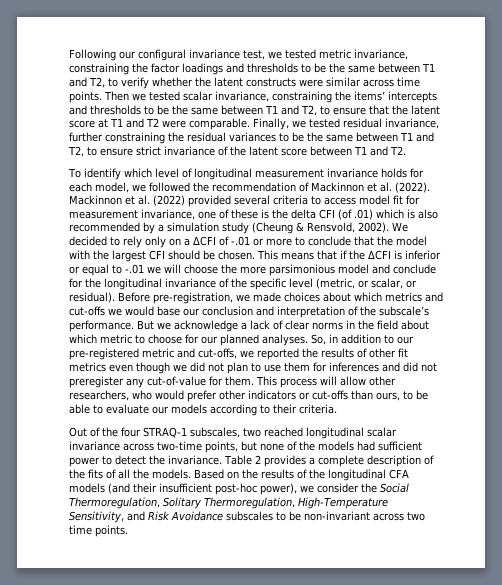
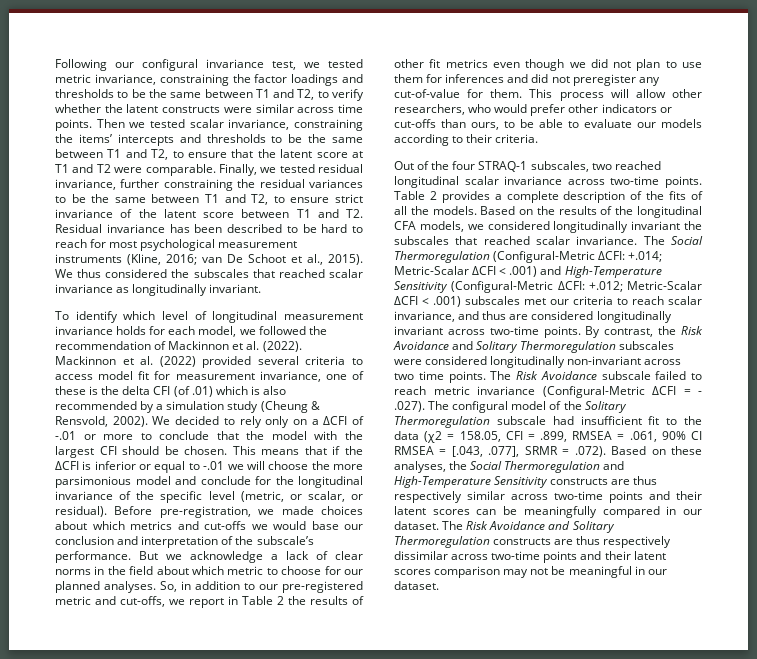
(406, 150) none -> [55,224,363,233] [55,239,298,251] [55,254,363,265] [55,269,363,278] [55,284,262,296] Residual invariance has been described to be hard to reach for most psychological measurement instruments (Kline, 2016; van De Schoot et al., 2015). We thus considered the subscales that reached scalar invariance as longitudinally invariant.
[257,348,299,360] reported -> [189,596,284,608] report in Table 2
[205,441,422,453] [69,455,222,467] points, but none of the models had sufficient power to detect the invariance. -> [665,176,702,188] points.
[69,483,409,495] [69,497,388,509] [69,511,301,523] models (and their insufficient post-hoc power), we consider the Social Thermoregulation, Solitary Thermoregulation, High-Temperature Sensitivity, and Risk Avoidance subscales to be -> [419,221,702,233] [394,236,703,245] [394,251,663,263] [394,266,662,278] [394,281,702,293] [394,296,702,307] [394,311,672,323] [394,326,703,338] [393,341,675,353] [394,356,566,368] models, we considered longitudinally invariant the subscales that reached scalar invariance. The Social Thermoregulation (Configural-Metric ΔCFI: +.014; Metric-Scalar ΔCFI < .001) and High-Temperature Sensitivity (Configural-Metric ΔCFI: +.012; Metric-Scalar ΔCFI < .001) subscales met our criteria to reach scalar invariance, and thus are considered longitudinally invariant across two-time points. By contrast, the Risk Avoidance and Solitary Thermoregulation subscales were considered longitudinally
(128, 531) none -> [490,371,702,380] [394,386,702,398] [394,401,627,413] [394,416,702,428] [394,431,702,443] [394,446,702,457] [394,461,625,473] [394,476,658,488] [394,491,702,503] [394,506,702,518] [394,521,615,533] [394,536,672,548] [394,551,666,563] [394,566,667,578] [394,581,439,590] The Risk Avoidance subscale failed to reach metric invariance (Configural-Metric ΔCFI = - .027). The configural model of the Solitary Thermoregulation subscale had insufficient fit to the data (χ2 = 158.05, CFI = .899, RMSEA = .061, 90% CI RMSEA = [.043, .077], SRMR = .072). Based on these analyses, the Social Thermoregulation and High-Temperature Sensitivity constructs are thus respectively similar across two-time points and their latent scores can be meaningfully compared in our dataset. The Risk Avoidance and Solitary Thermoregulation constructs are thus respectively dissimilar across two-time points and their latent scores comparison may not be meaningful in our dataset.

